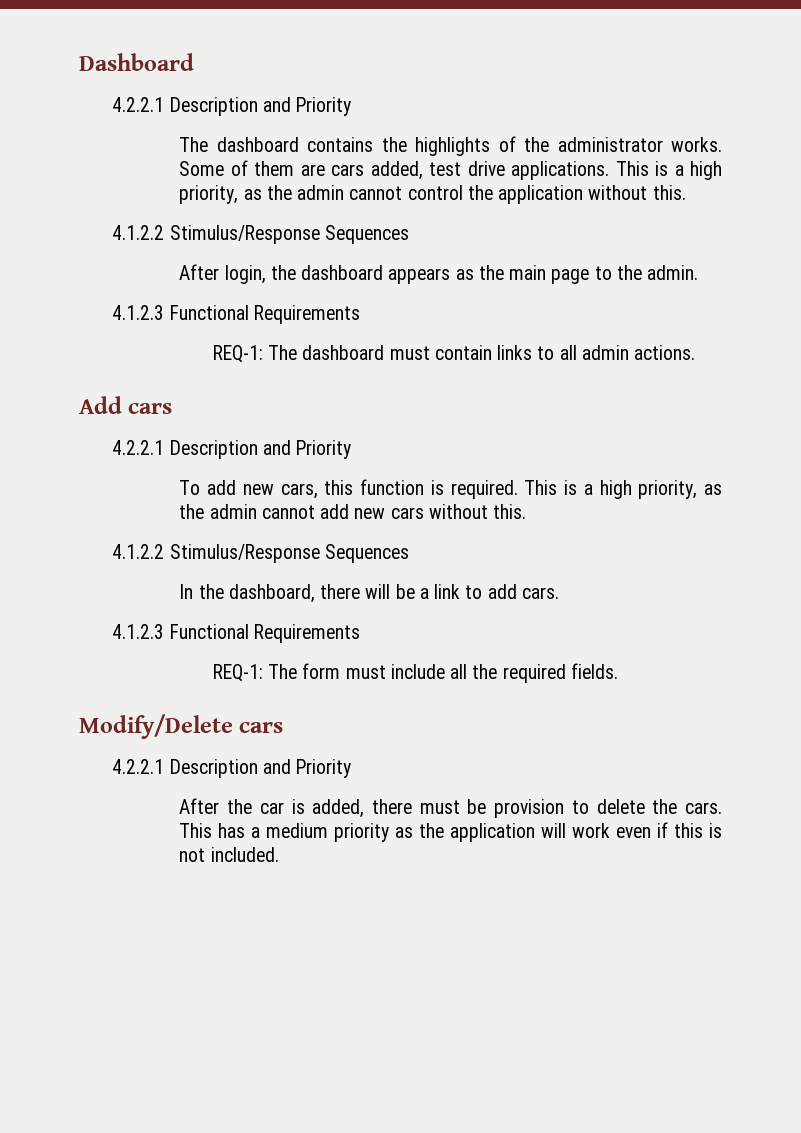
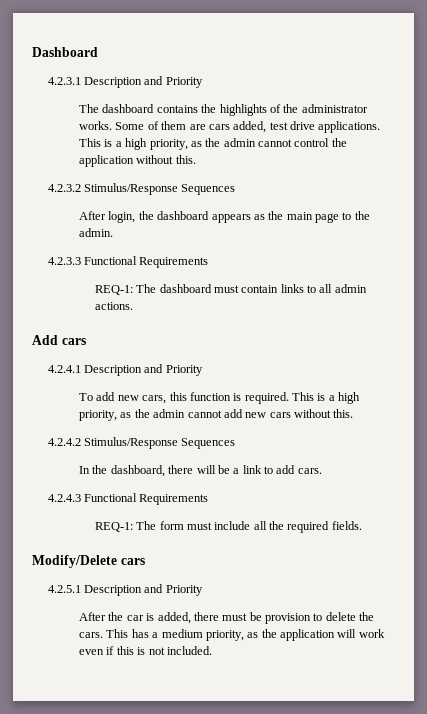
[112,97,165,112] 4.2.2.1 -> [47,77,81,85] 4.2.3.1
[112,225,165,240] 4.1.2.2 -> [47,184,81,192] 4.2.3.2
[112,305,165,320] 4.1.2.3 -> [47,257,81,265] 4.2.3.3
[112,440,165,455] 4.2.2.1 -> [47,365,81,373] 4.2.4.1
[112,544,165,559] 4.1.2.2 -> [47,438,81,446] 4.2.4.2
[112,624,165,639] 4.1.2.3 -> [47,494,81,502] 4.2.4.3
[112,759,165,774] 4.2.2.1 -> [47,585,81,593] 4.2.5.1
[334,823,390,842] priority -> [205,630,244,641] priority,

